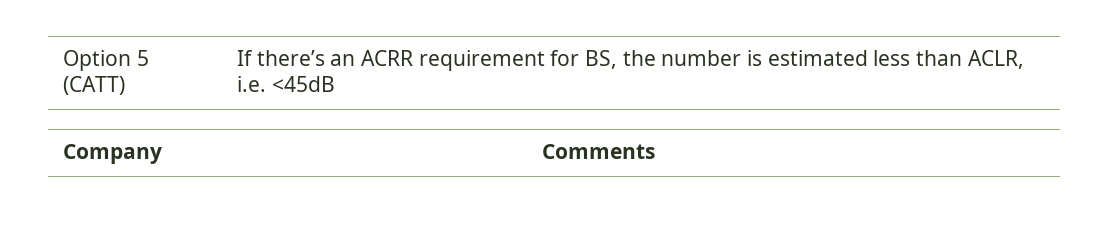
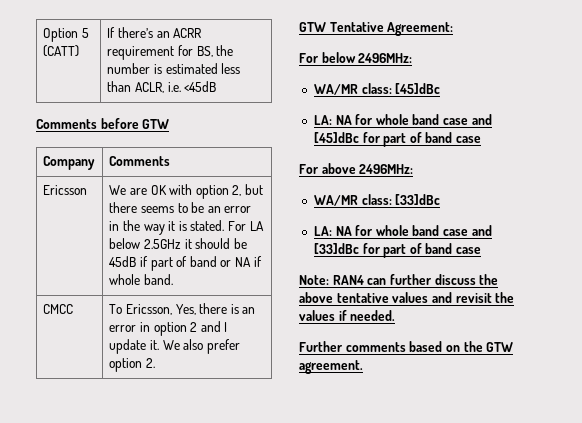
(335, 84) none -> [36,118,170,129] // Comments before GTW
(655, 151) none -> [43,185,88,195] [109,184,264,199] [109,202,252,213] [109,220,264,235] [109,238,247,249] [109,256,262,271] [109,274,173,285] [43,304,74,314] [109,303,256,315] [109,321,228,336] [109,339,240,354] [109,358,155,372] [299,22,454,36] [299,52,413,63] [313,83,441,95] [313,114,492,125] [313,132,482,147] [299,163,414,174] [313,194,441,206] [313,225,492,236] [313,243,482,258] [299,274,499,285] [299,292,515,303] [299,310,396,321] [299,341,514,352] [299,360,363,374] // Ericsson | We are OK with option 2, but there seems to be an error in the way it is stated. For LA below 2.5GHz it should be 45dB if part of band or NA if whole band. // CMCC | To Ericsson, Yes, there is an error in option 2 and I update it. We also prefer option 2. // GTW Tentative Agreement: // For below 2496MHz: // WA/MR class: [45]dBc // LA: NA for whole band case and [45]dBc for part of band case // For above 2496MHz: // WA/MR class: [33]dBc // LA: NA for whole band case and [33]dBc for part of band case // Note: RAN4 can further discuss the above tentative values and revisit the values if needed. // Further comments based on the GTW agreement.

